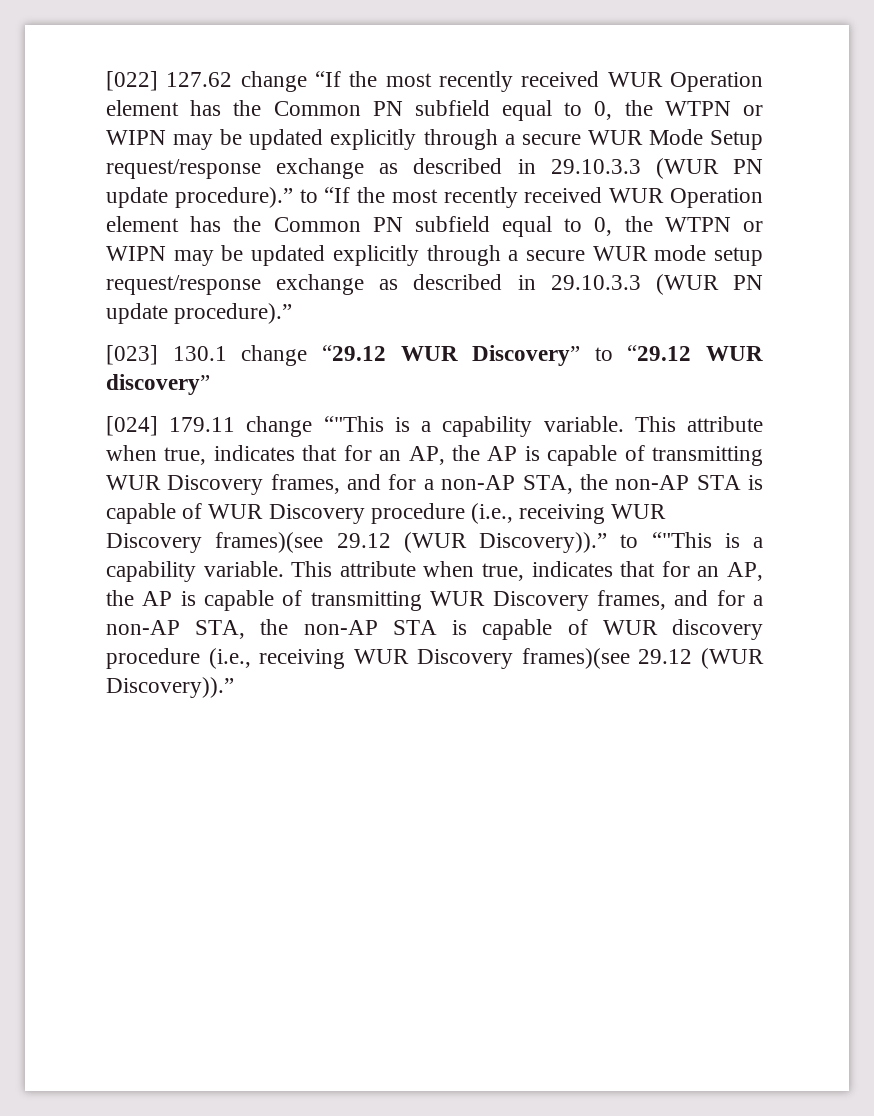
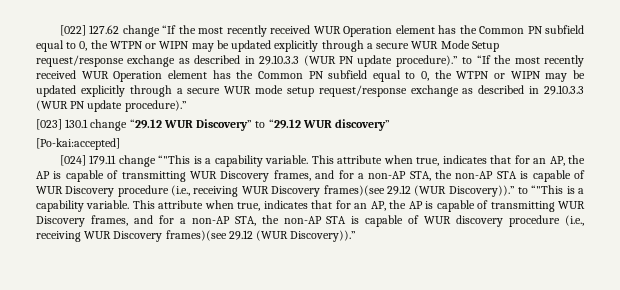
(210, 384) none -> [36,138,120,150] // [Po-kai:accepted]

